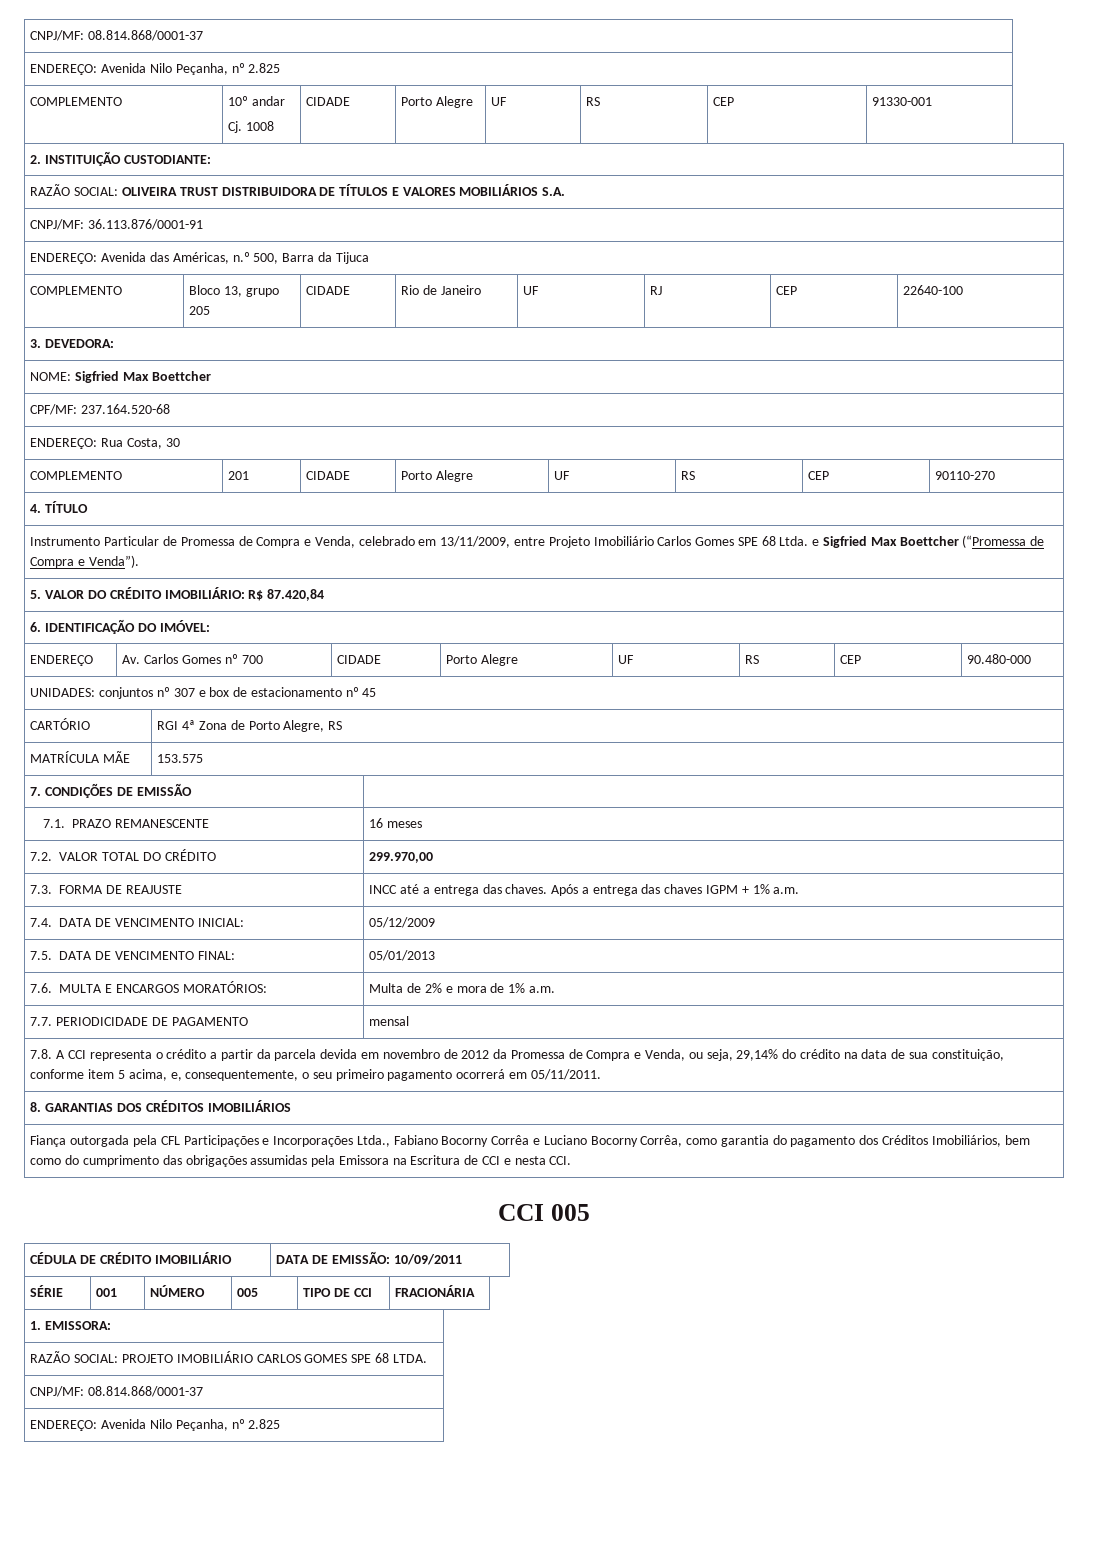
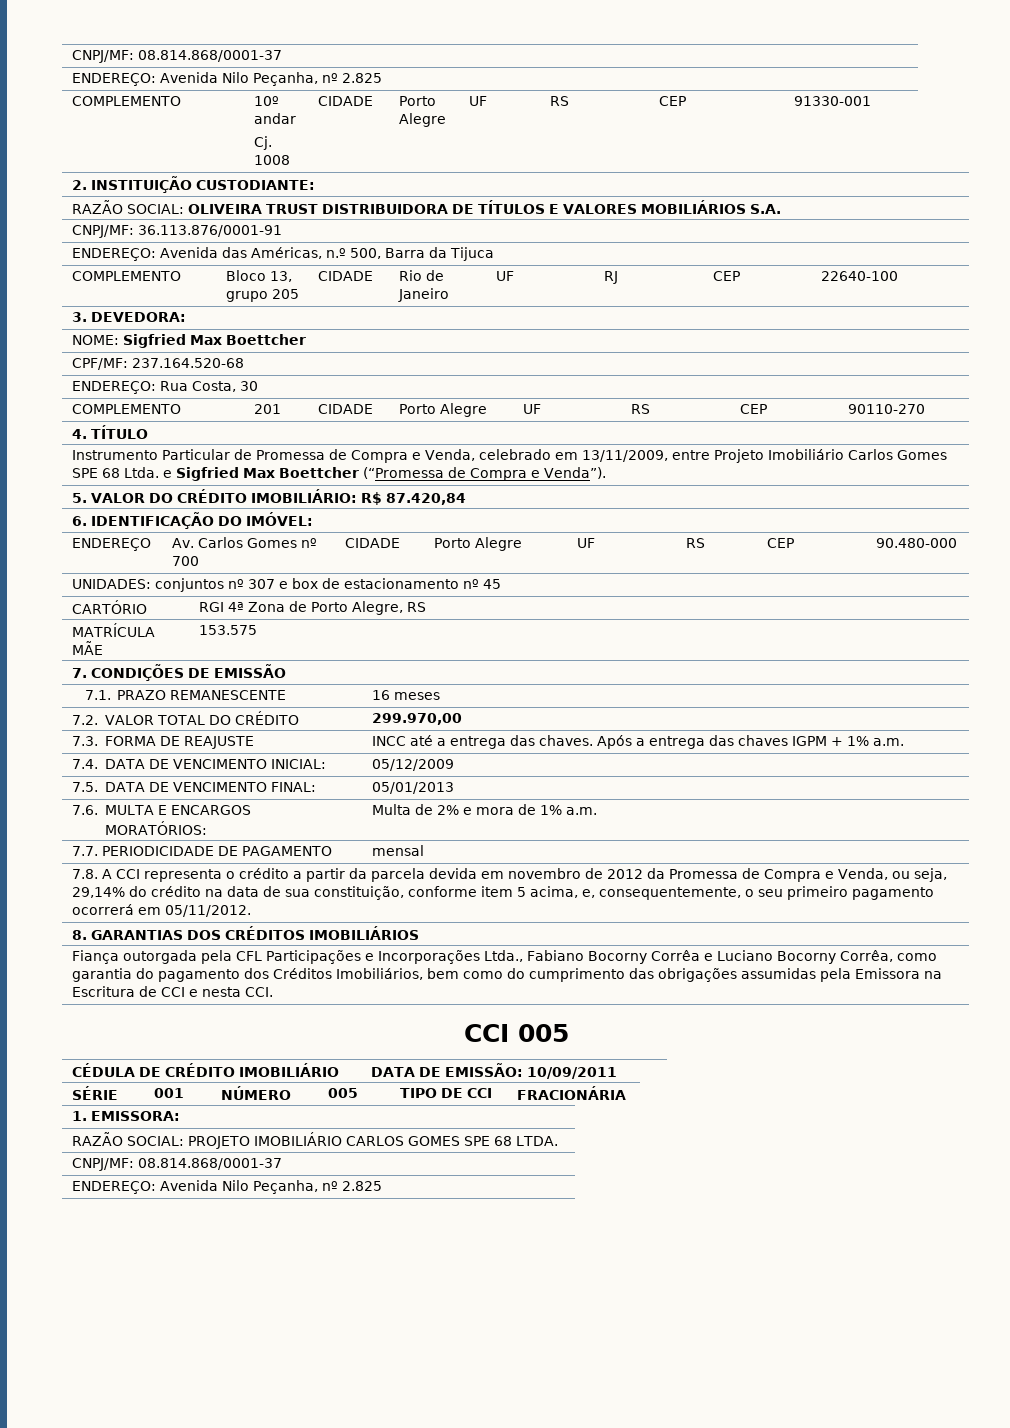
[530,1069,601,1080] 05/11/2011. -> [164,905,251,917] 05/11/2012.

